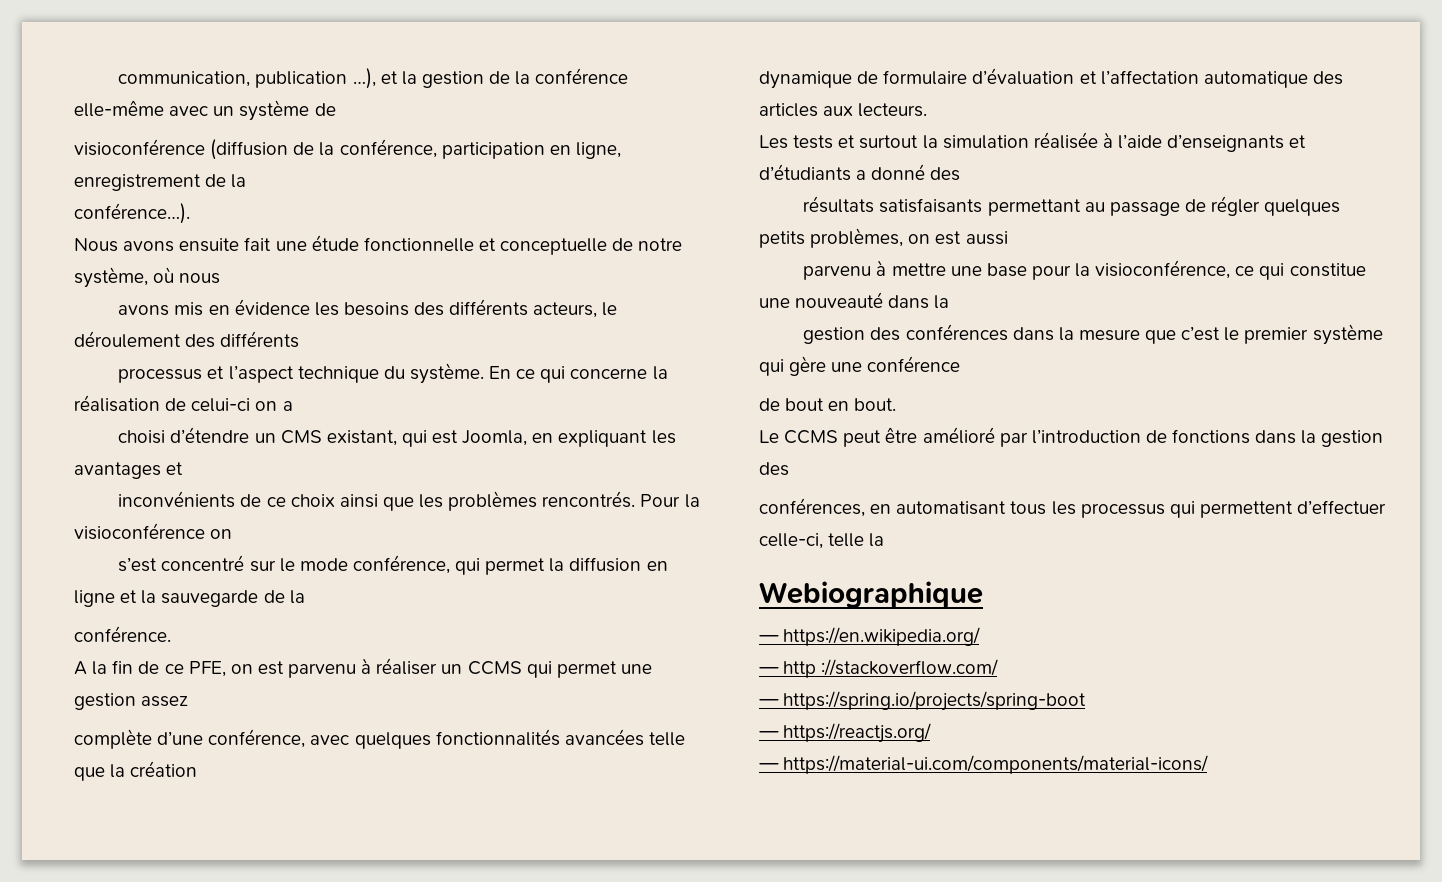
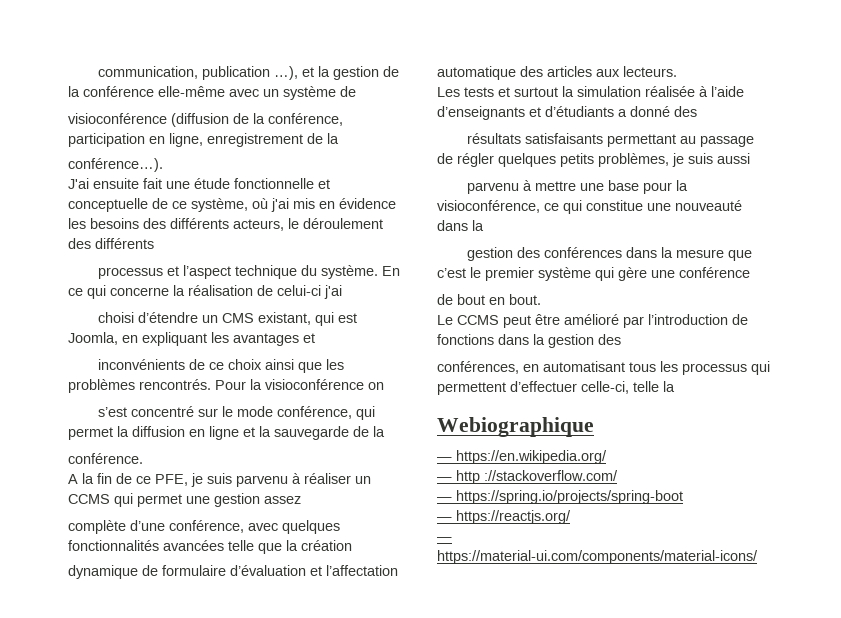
[74,238,175,252] Nous avons -> [68,178,89,189] J'ai
[638,238,683,251] notre -> [172,201,187,209] ce
[179,273,221,284] [118,305,170,316] nous // avons -> [271,198,289,212] j'ai
[255,401,293,411] on a -> [324,285,342,299] j'ai
[230,661,284,675] on est -> [191,473,232,487] je suis
[908,231,962,245] on est -> [672,153,713,167] je suis

